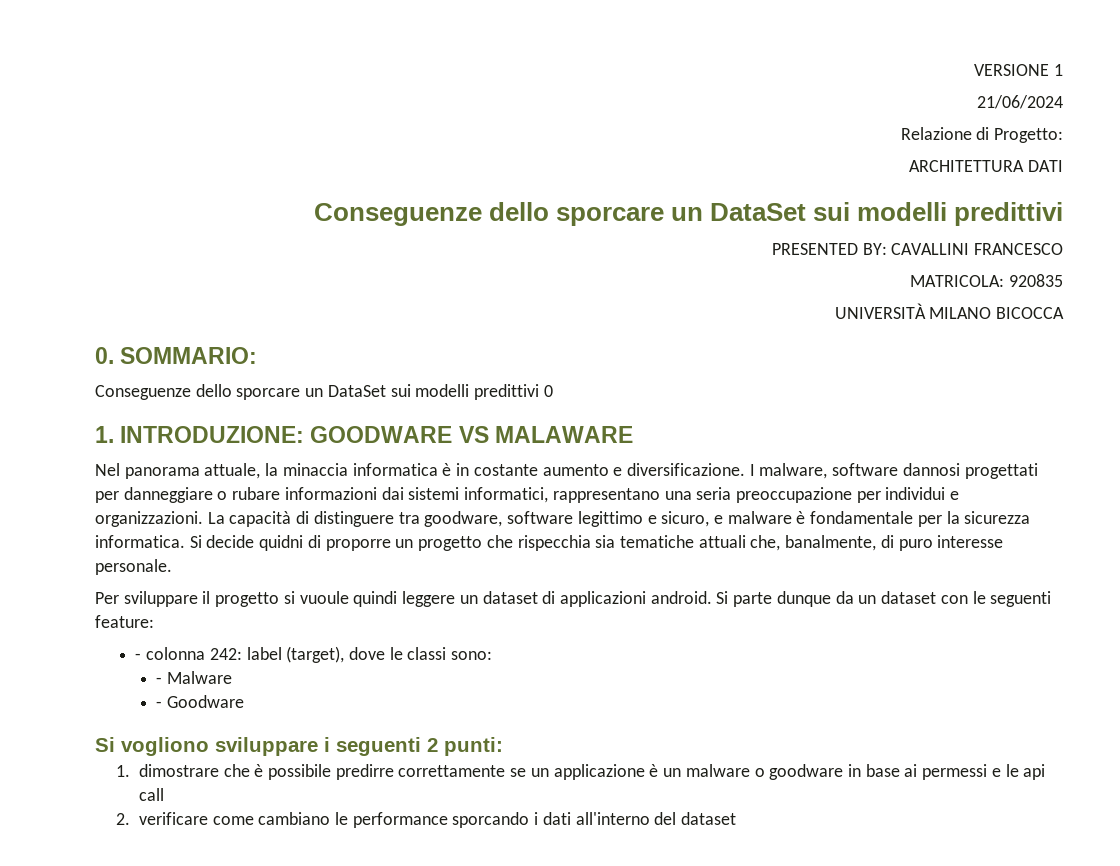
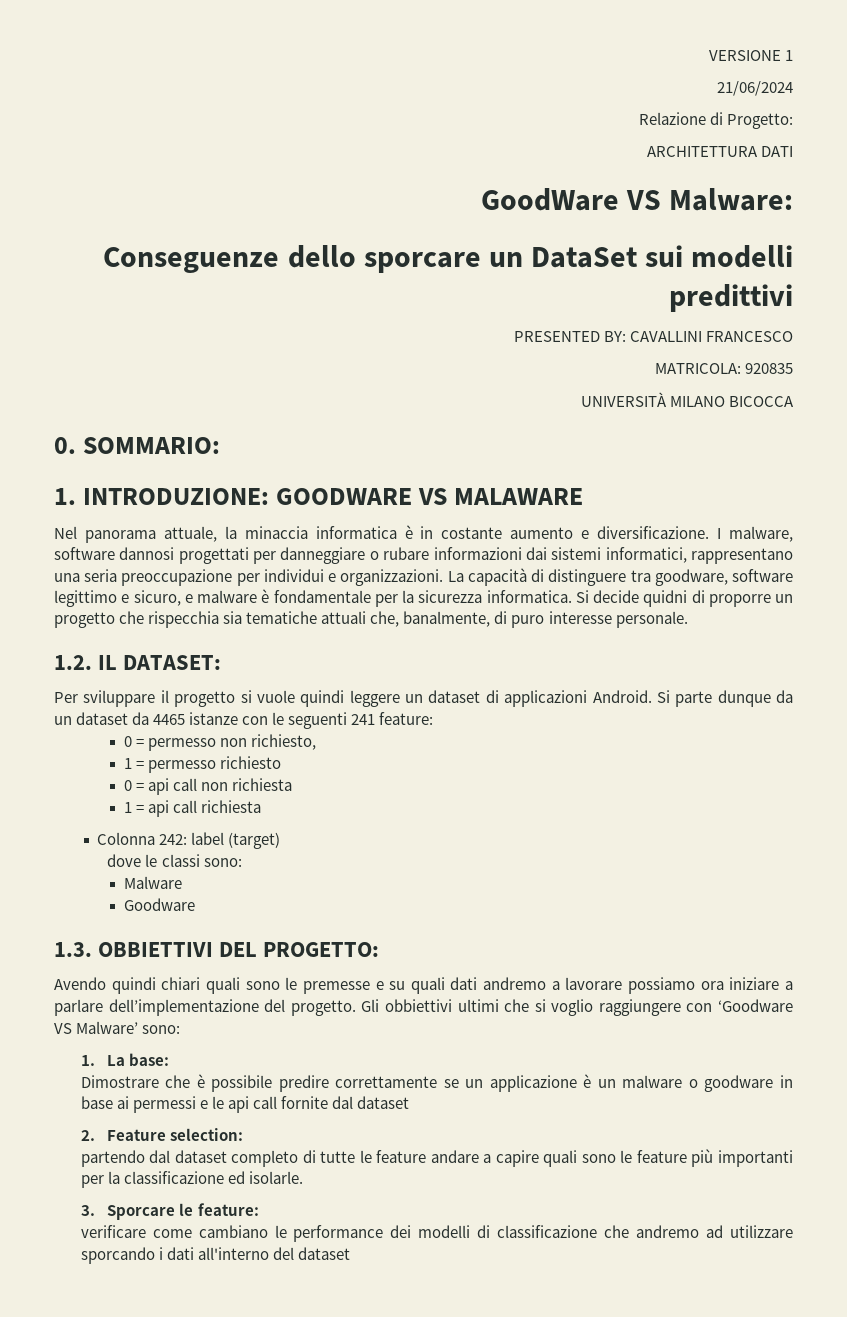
(1063, 166) none -> [480,188,793,211] // GoodWare VS Malware:
[95,384,553,400] // Conseguenze dello sporcare un DataSet sui modelli predittivi 0 -> (221, 445) none
(172, 567) none -> [54,655,222,670] // 1.2. IL DATASET:
[299,591,349,604] vuoule -> [256,690,295,703] vuole
[650,591,712,604] android. -> [592,690,652,703] Android.
(937, 597) none -> [132,712,239,725] da 4465 istanze
[95,615,154,628] [135,647,206,660] feature: // - colonna -> [351,712,434,725] [123,734,317,751] [123,756,282,773] [123,778,293,795] [123,800,262,817] [97,832,156,845] 241 feature: // 0 = permesso non richiesto, // 1 = permesso richiesto // 0 = api call non richiesta // 1 = api call richiesta // Colonna
[286,646,345,663] (target), -> [228,832,281,849] (target) //
[156,677,163,684] - -> (242, 862) none
[156,701,163,708] - -> (182, 882) none
[95,737,503,756] [116,764,219,777] Si vogliono sviluppare i seguenti 2 punti: // 1. dimostrare -> [54,942,380,957] [54,977,793,994] [54,999,793,1016] [54,1021,181,1034] [80,1053,170,1066] [80,1075,159,1088] 1.3. OBBIETTIVI DEL PROGETTO: // Avendo quindi chiari quali sono le premesse e su quali dati andremo a lavorare possiamo ora iniziare a parlare dell’implementazione del progetto. Gli obbiettivi ultimi che si voglio raggiungere con ‘Goodware VS Malware’ sono: // 1. La base: // Dimostrare
[335,764,394,780] predirre -> [278,1075,329,1092] predire
[116,813,131,825] // 2. -> [281,1096,410,1109] [80,1128,244,1141] [80,1149,794,1167] [80,1171,303,1188] [80,1203,259,1220] fornite dal dataset // 2. Feature selection: // partendo dal dataset completo di tutte le feature andare a capire quali sono le feature più importanti per la classificazione ed isolarle. // 3. Sporcare le feature: //
(448, 820) none -> [390,1225,793,1238] dei modelli di classificazione che andremo ad utilizzare

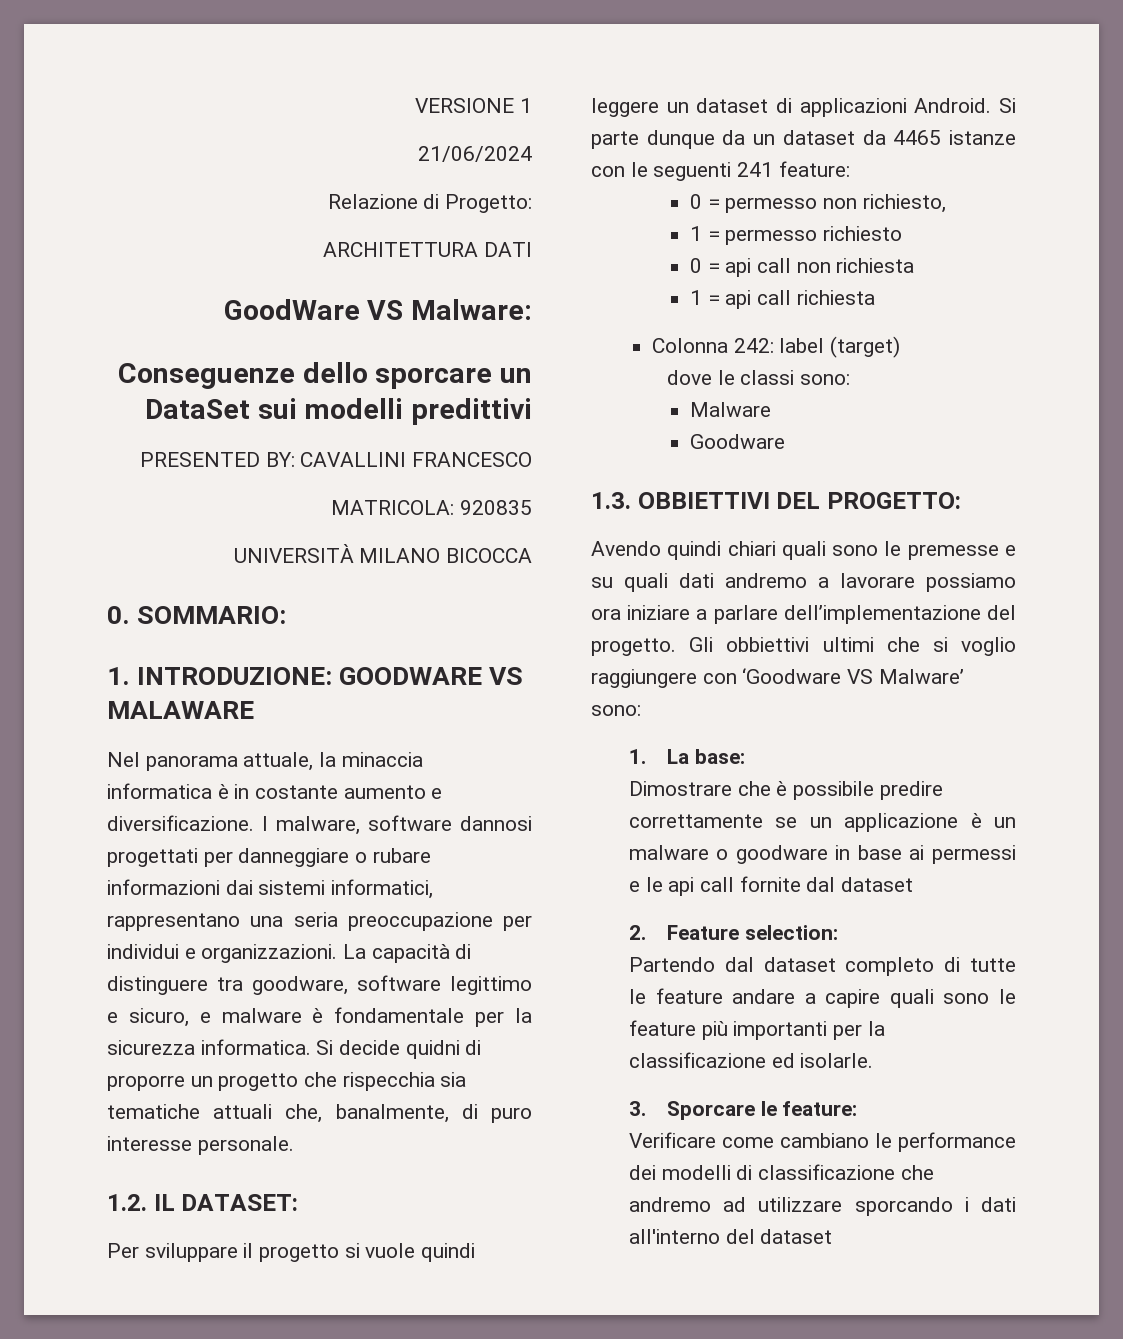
[80,1150,145,1167] partendo -> [628,957,715,972] Partendo
[80,1225,146,1238] verificare -> [628,1132,716,1148] Verificare

